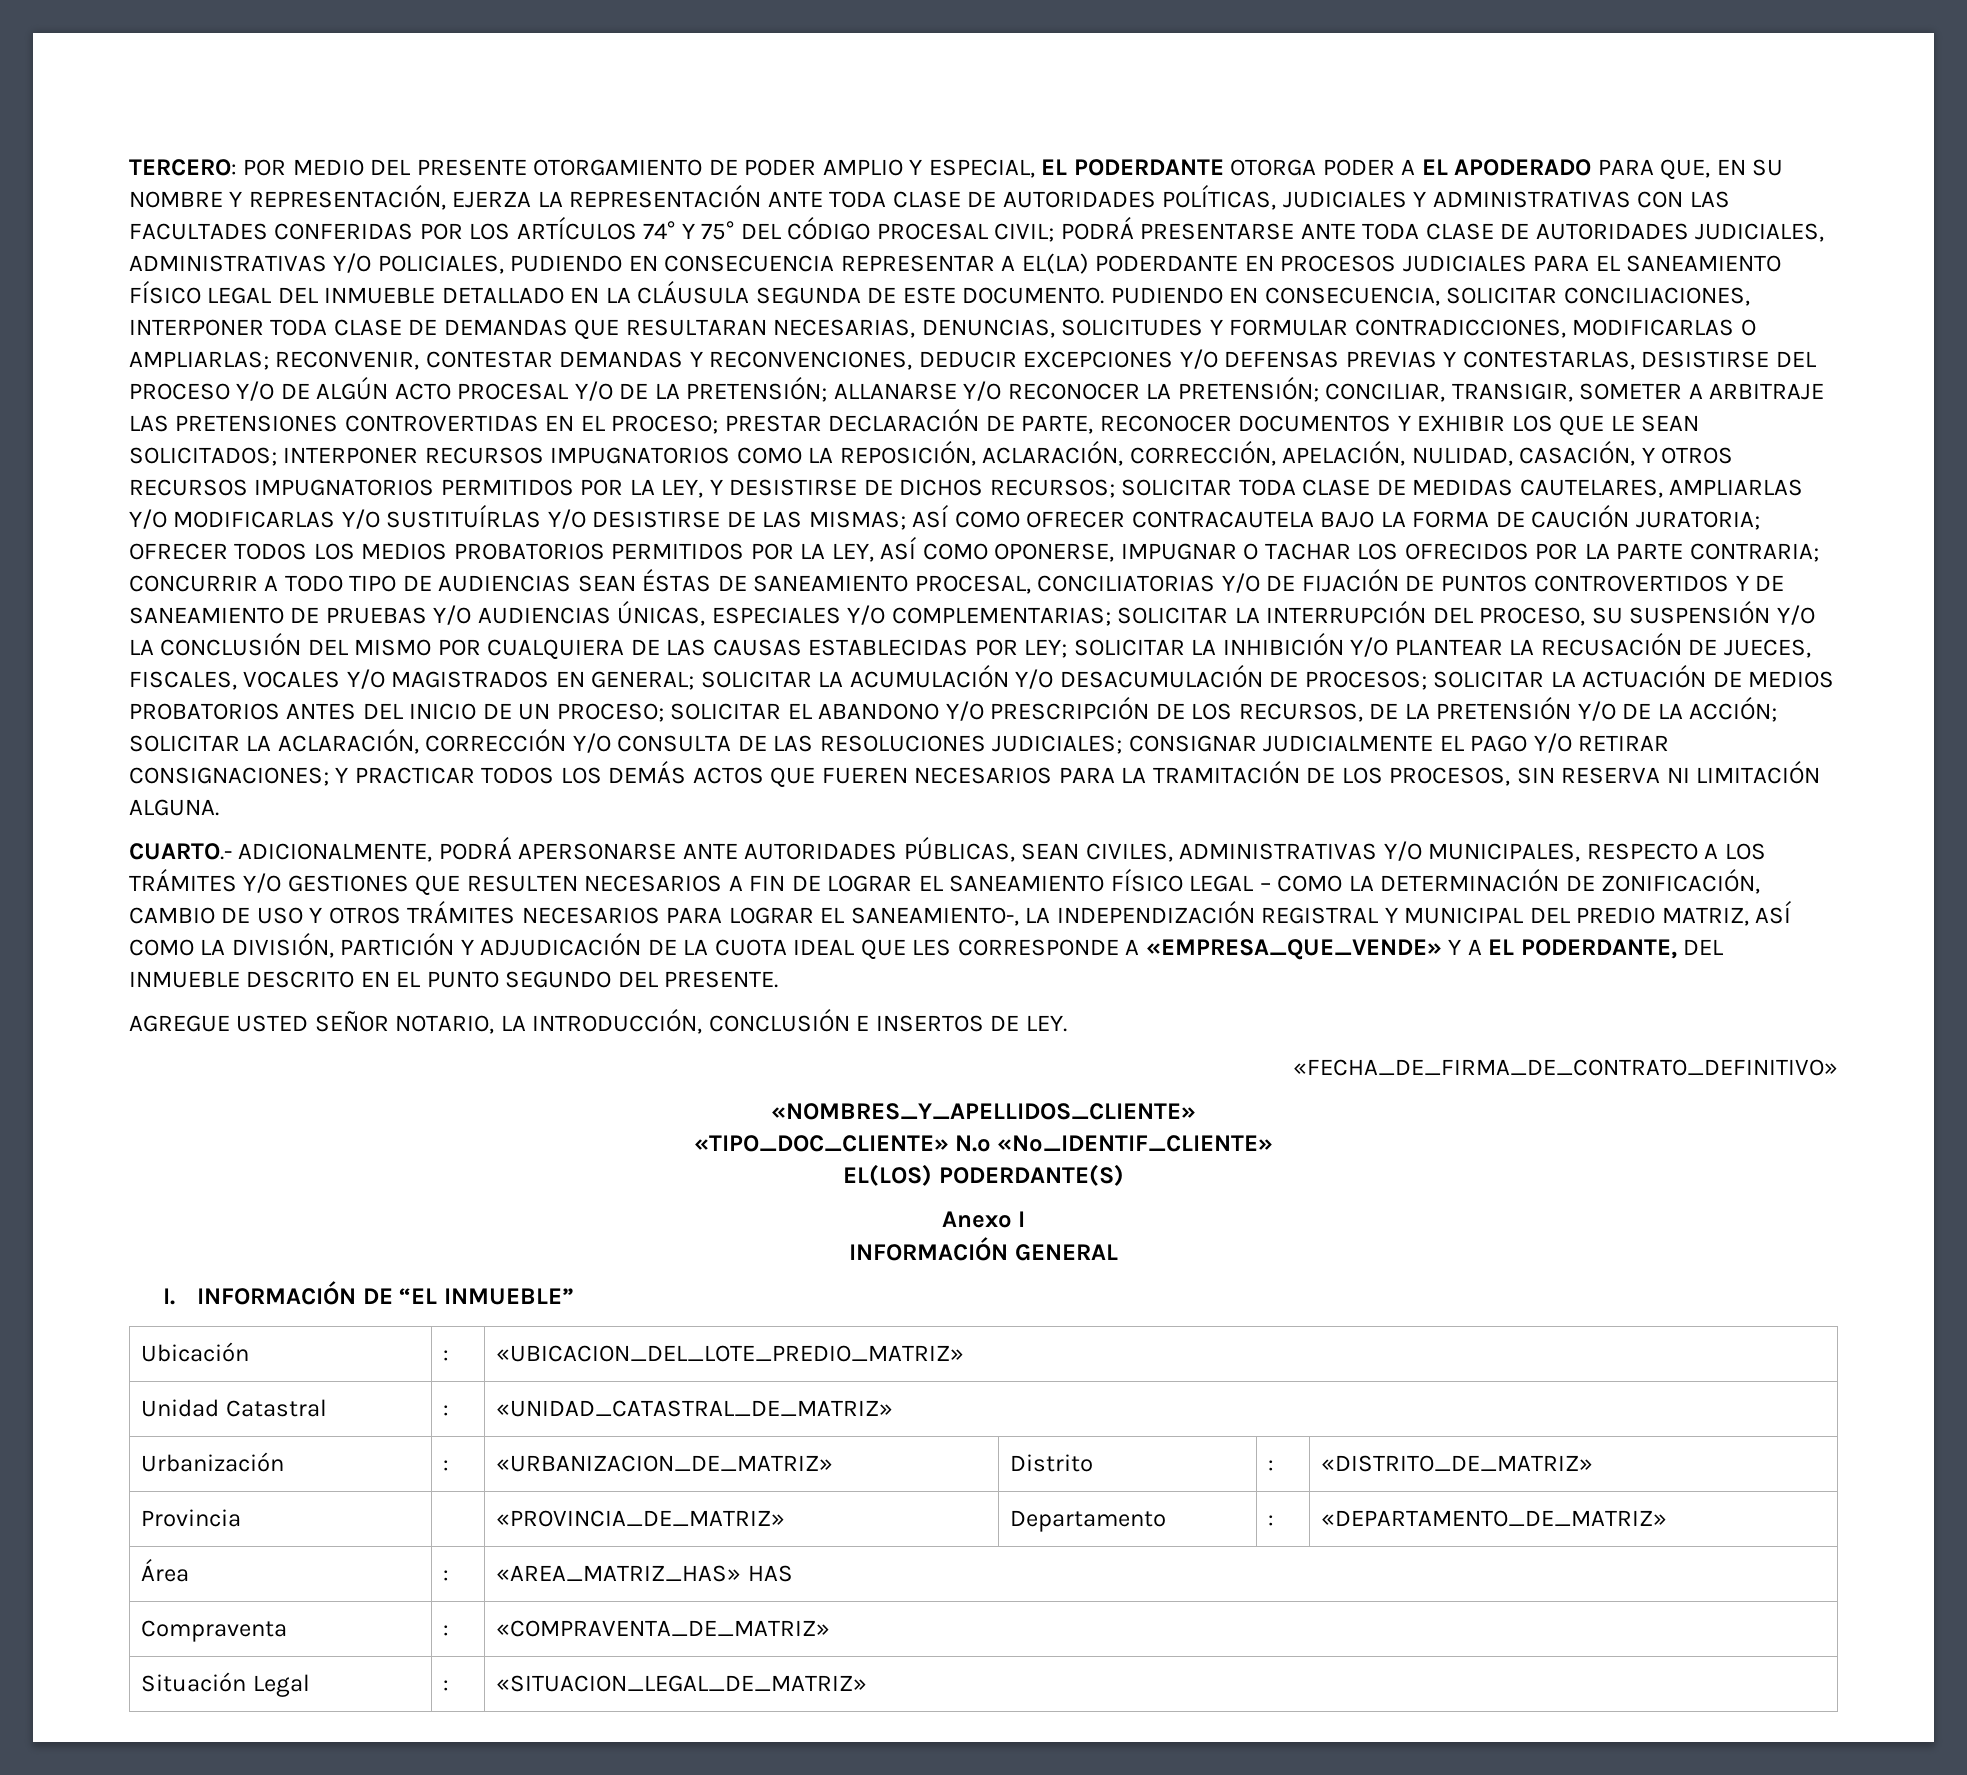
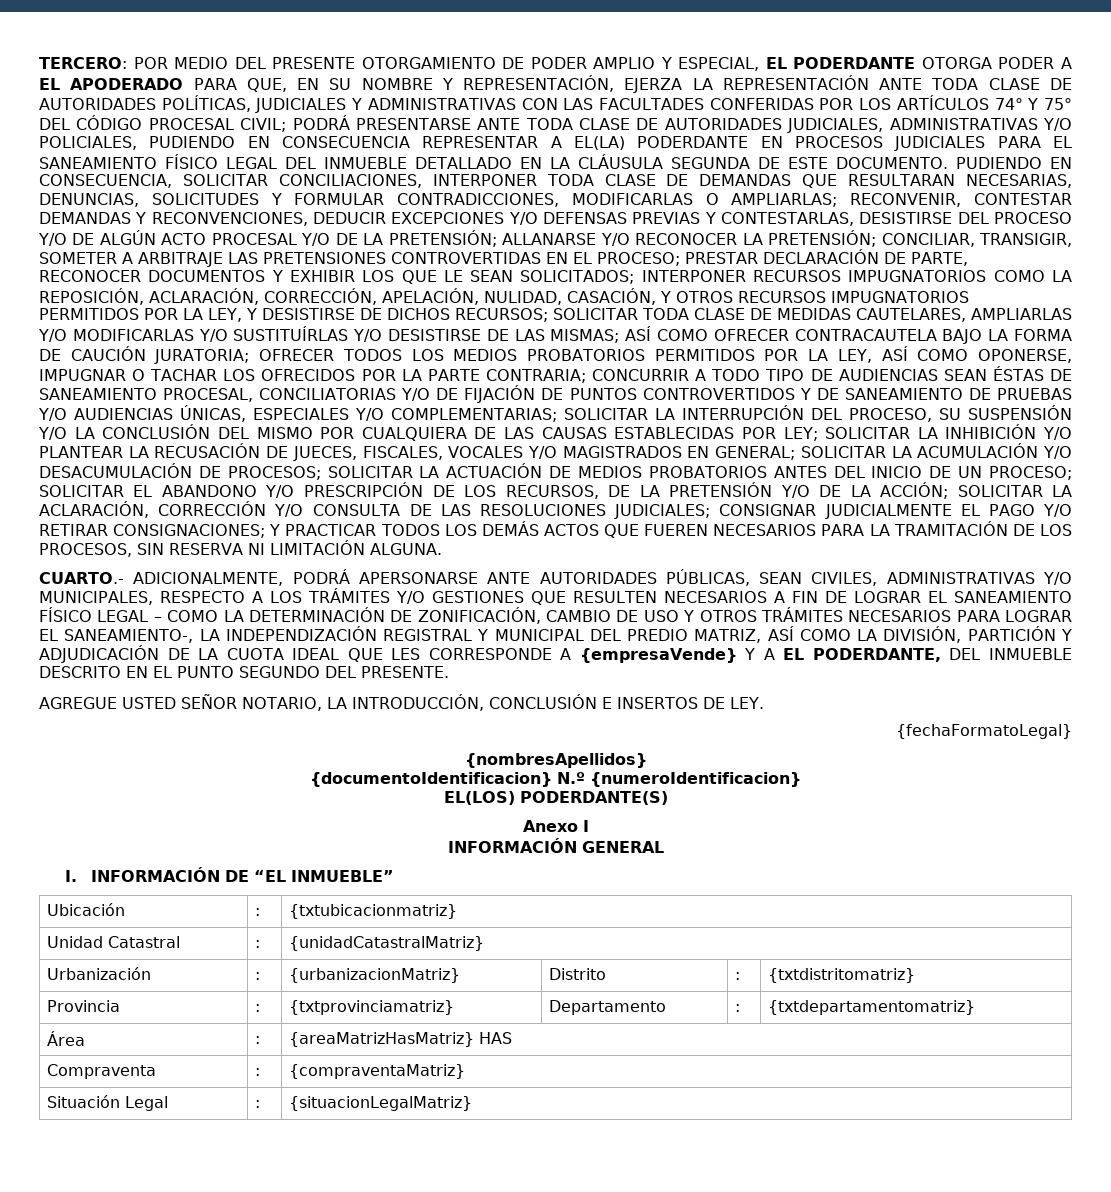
[1145,939,1442,960] «EMPRESA_QUE_VENDE» -> [579,648,737,663] {empresaVende}
[1293,1059,1838,1076] [771,1103,1196,1120] [693,1135,1274,1152] «FECHA_DE_FIRMA_DE_CONTRATO_DEFINITIVO» // «NOMBRES_Y_APELLIDOS_CLIENTE» // «TIPO_DOC_CLIENTE» N.º «Nº_IDENTIF_CLIENTE» -> [896,724,1072,739] [464,753,647,768] [310,772,801,787] {fechaFormatoLegal} // {nombresApellidos} // {documentoIdentificacion} N.º {numeroIdentificacion}
[496,1345,965,1362] «UBICACION_DEL_LOTE_PREDIO_MATRIZ» -> [289,904,458,919] {txtubicacionmatriz}
[496,1400,894,1417] «UNIDAD_CATASTRAL_DE_MATRIZ» -> [289,936,485,951] {unidadCatastralMatriz}
[496,1455,834,1472] «URBANIZACION_DE_MATRIZ» -> [289,968,461,983] {urbanizacionMatriz}
[1321,1455,1594,1472] «DISTRITO_DE_MATRIZ» -> [768,968,916,983] {txtdistritomatriz}
[496,1510,786,1527] | «PROVINCIA_DE_MATRIZ» -> [255,1004,261,1012] [289,1000,455,1015] : | {txtprovinciamatriz}
[1321,1510,1668,1527] «DEPARTAMENTO_DE_MATRIZ» -> [768,1000,976,1015] {txtdepartamentomatriz}
[496,1565,742,1582] «AREA_MATRIZ_HAS» -> [289,1032,475,1047] {areaMatrizHasMatriz}
[496,1620,831,1637] «COMPRAVENTA_DE_MATRIZ» -> [289,1064,466,1079] {compraventaMatriz}
[496,1675,868,1692] «SITUACION_LEGAL_DE_MATRIZ» -> [289,1096,473,1111] {situacionLegalMatriz}

